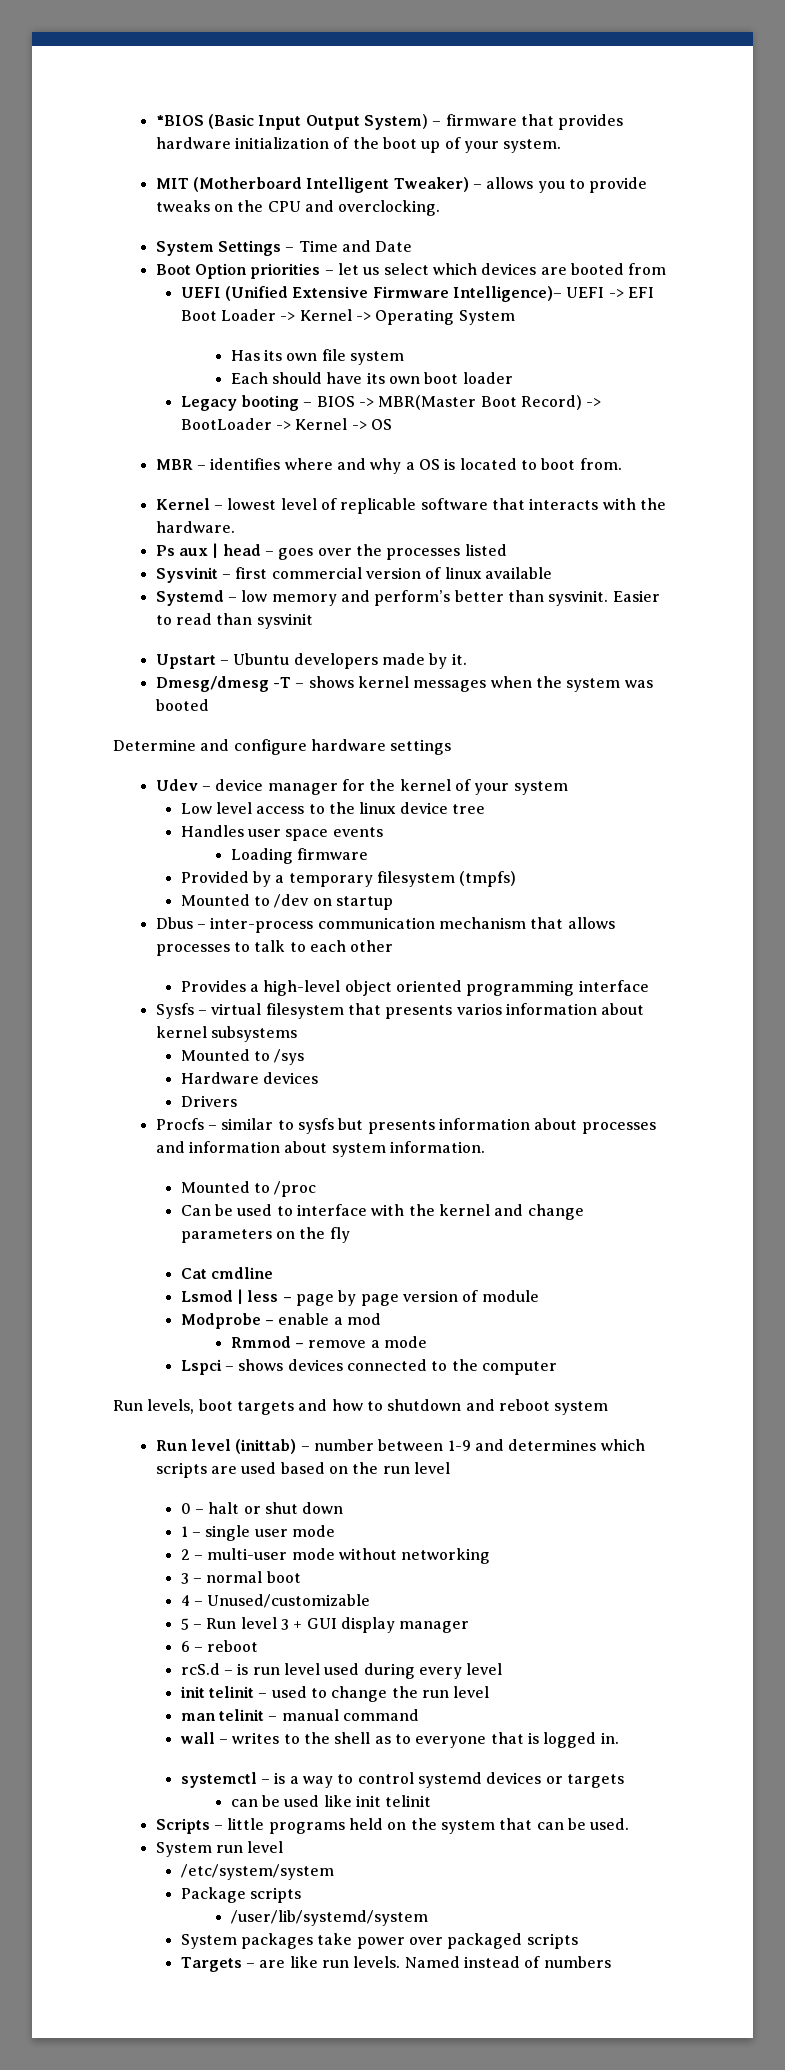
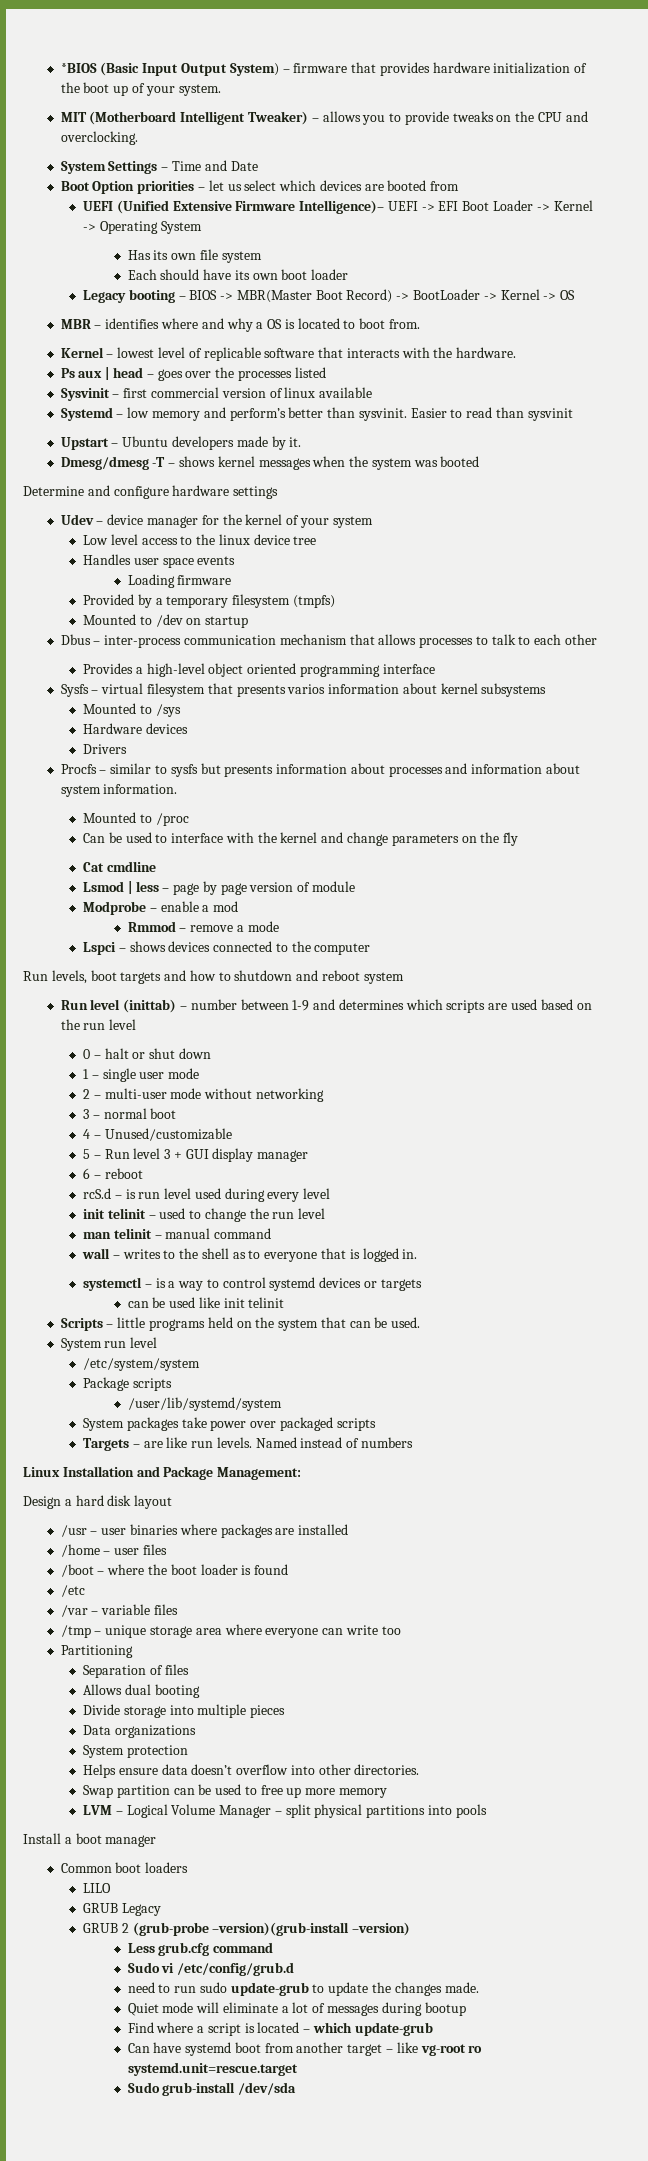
(611, 1962) none -> [23,1466,302,1480] [23,1495,173,1509] [60,1524,349,1538] [60,1544,168,1557] [60,1564,289,1577] [60,1585,85,1597] [60,1604,179,1617] [60,1624,401,1638] [60,1645,133,1658] [82,1664,189,1678] [82,1684,200,1698] [82,1704,286,1718] [82,1725,196,1738] [82,1745,188,1758] [82,1764,420,1778] [82,1784,387,1798] [82,1804,487,1818] [23,1833,157,1847] [60,1862,189,1873] [82,1883,111,1893] [82,1903,161,1916] [82,1922,411,1936] [127,1942,274,1956] [127,1962,295,1976] [127,1982,479,1996] [127,2002,466,2016] [127,2022,433,2036] [127,2042,483,2056] [127,2062,298,2076] [127,2082,297,2096] // Linux Installation and Package Management: // Design a hard disk layout // /usr – user binaries where packages are installed // /home – user files // /boot – where the boot loader is found // /etc // /var – variable files // /tmp – unique storage area where everyone can write too // Partitioning // Separation of files // Allows dual booting // Divide storage into multiple pieces // Data organizations // System protection // Helps ensure data doesn’t overflow into other directories. // Swap partition can be used to free up more memory // LVM – Logical Volume Manager – split physical partitions into pools // Install a boot manager // Common boot loaders // LILO // GRUB Legacy // GRUB 2 (grub-probe –version)(grub-install –version) // Less grub.cfg command // Sudo vi /etc/config/grub.d // need to run sudo update-grub to update the changes made. // Quiet mode will eliminate a lot of messages during bootup // Find where a script is located – which update-grub // Can have systemd boot from another target – like vg-root ro systemd.unit=rescue.target // Sudo grub-install /dev/sda

